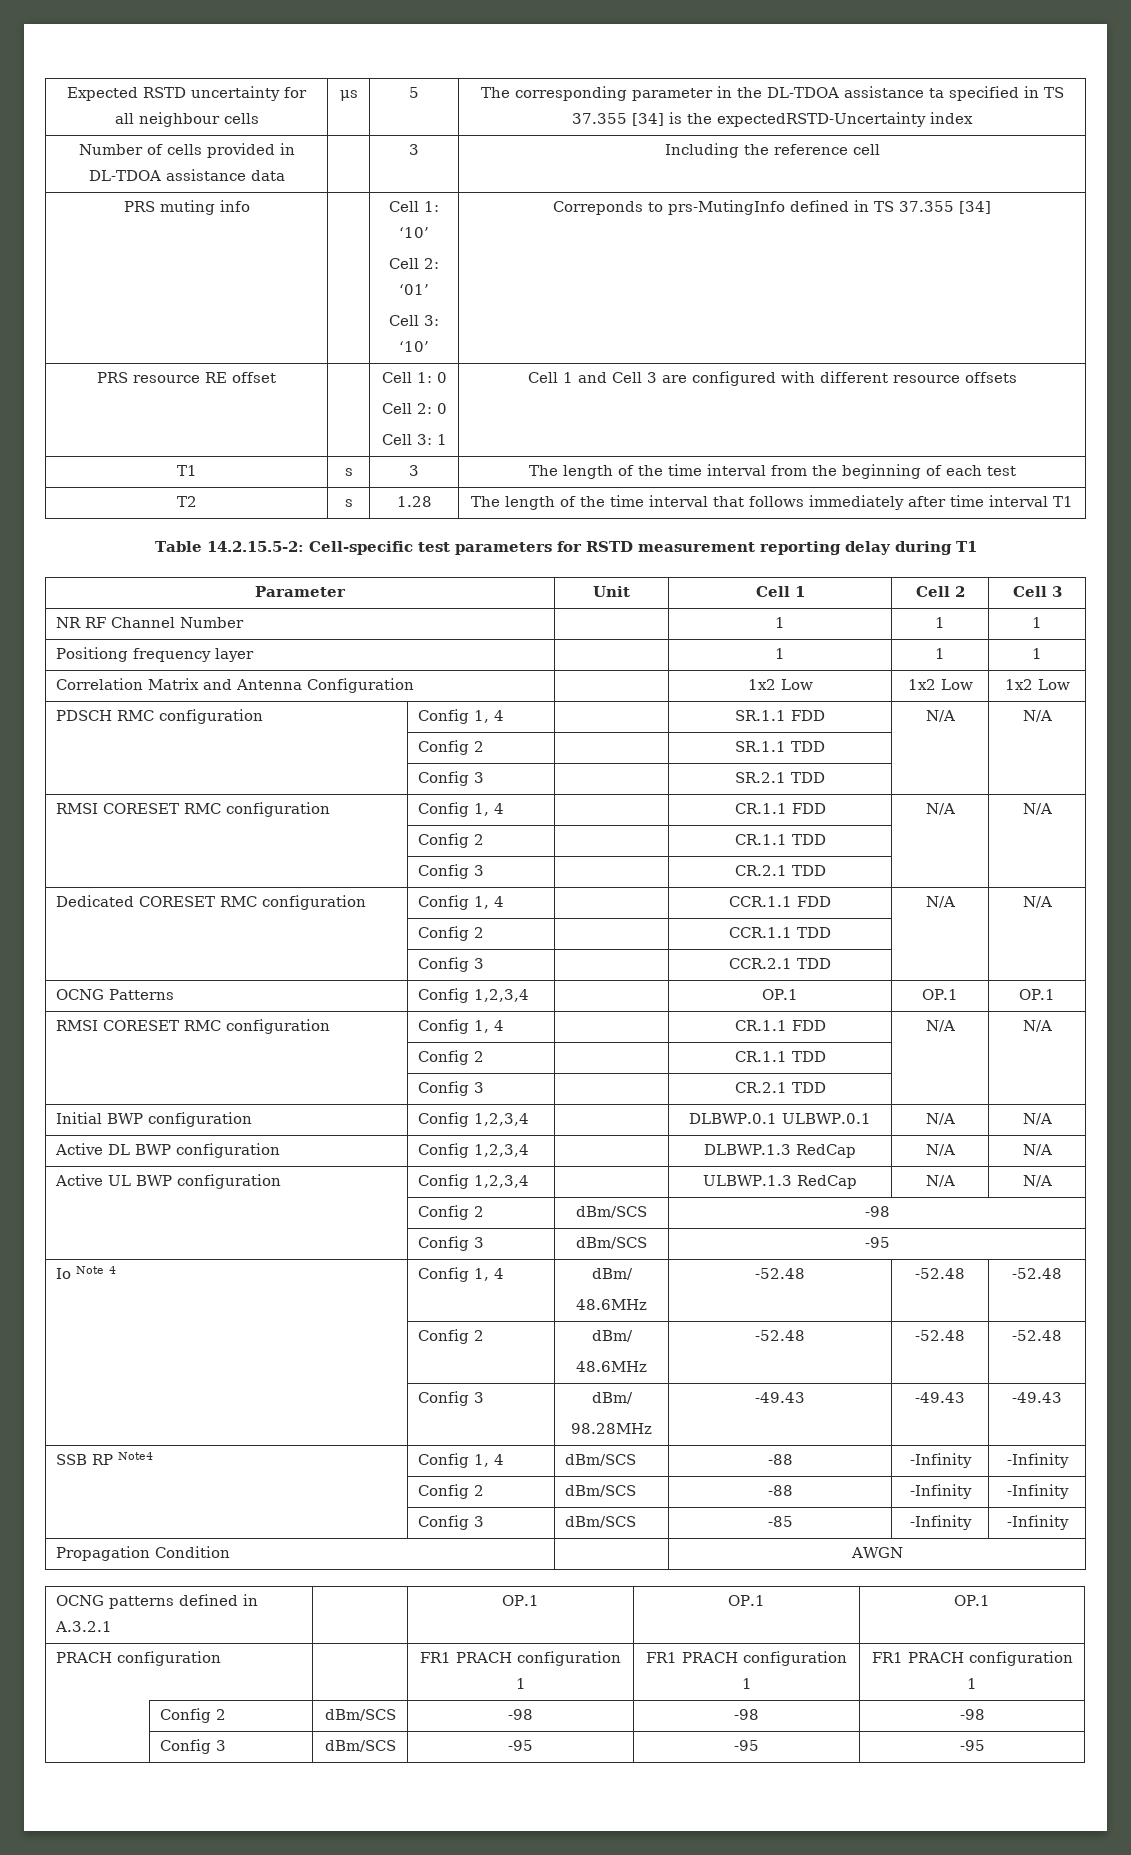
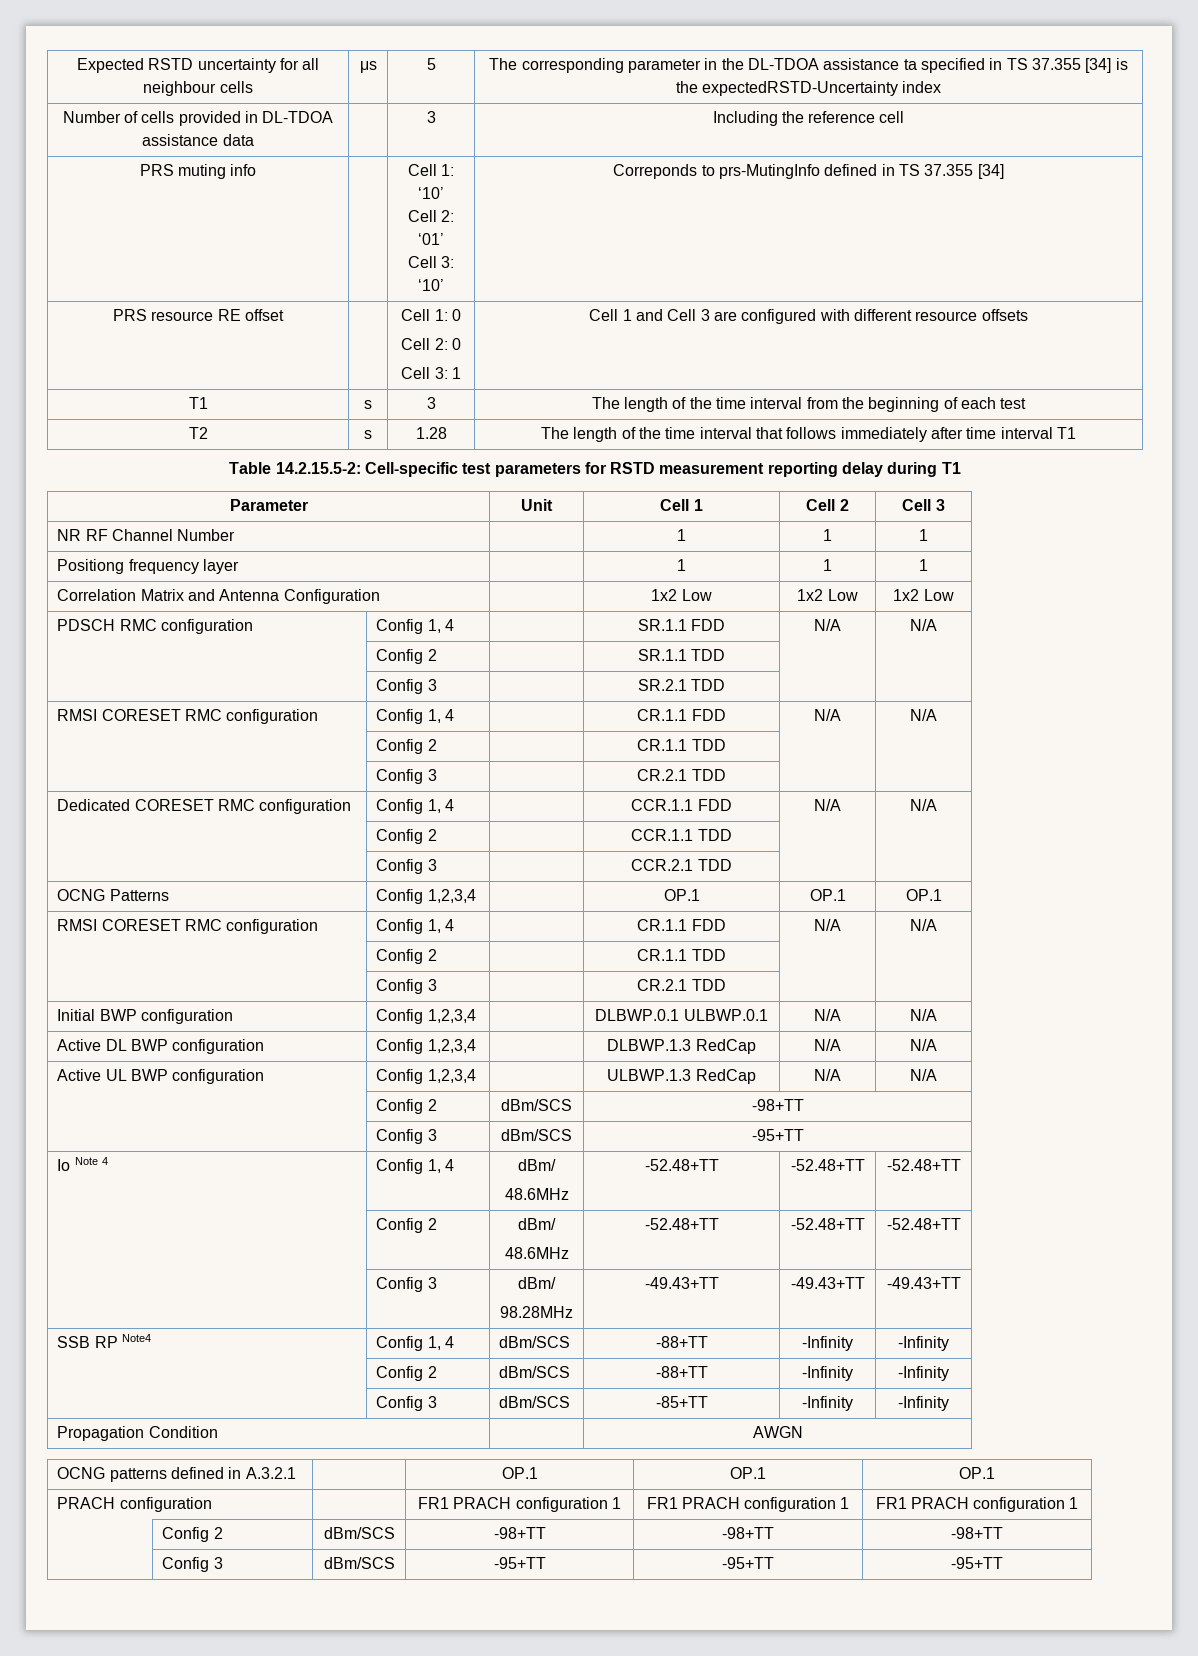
[864,1206,890,1217] [418,1236,485,1251] [576,1237,647,1249] [864,1237,890,1248] -98 // | Config 3 | dBm/SCS | -95 -> [751,1099,804,1111] [376,1129,437,1144] [501,1129,572,1141] [751,1129,804,1141] -98+TT // | Config 3 | dBm/SCS | -95+TT
[755,1268,805,1279] [915,1268,965,1279] [1012,1268,1062,1279] -52.48 | -52.48 | -52.48 -> [644,1159,719,1171] [790,1159,865,1171] [886,1159,961,1171] -52.48+TT | -52.48+TT | -52.48+TT
[755,1330,805,1341] [915,1330,965,1341] [1012,1330,1062,1341] -52.48 | -52.48 | -52.48 -> [644,1218,719,1230] [790,1218,865,1230] [886,1218,961,1230] -52.48+TT | -52.48+TT | -52.48+TT
[755,1392,805,1403] [915,1392,965,1403] [1012,1392,1062,1403] -49.43 | -49.43 | -49.43 -> [644,1277,719,1289] [790,1277,865,1289] [886,1277,961,1289] -49.43+TT | -49.43+TT | -49.43+TT
[767,1454,793,1465] -88 -> [655,1336,708,1348] -88+TT
[767,1485,793,1496] -88 -> [655,1366,708,1378] -88+TT
[767,1516,793,1527] -85 -> [655,1396,708,1408] -85+TT
[508,1709,533,1720] [734,1709,759,1720] [959,1709,985,1720] [160,1739,227,1754] [324,1740,396,1752] [508,1740,533,1751] [734,1740,759,1751] [959,1740,985,1751] -98 | -98 | -98 // | Config 3 | dBm/SCS | -95 | -95 | -95 -> [493,1527,546,1539] [722,1527,774,1539] [951,1527,1003,1539] [162,1557,223,1572] [323,1557,395,1569] [493,1557,546,1569] [722,1557,774,1569] [951,1557,1003,1569] -98+TT | -98+TT | -98+TT // | Config 3 | dBm/SCS | -95+TT | -95+TT | -95+TT

